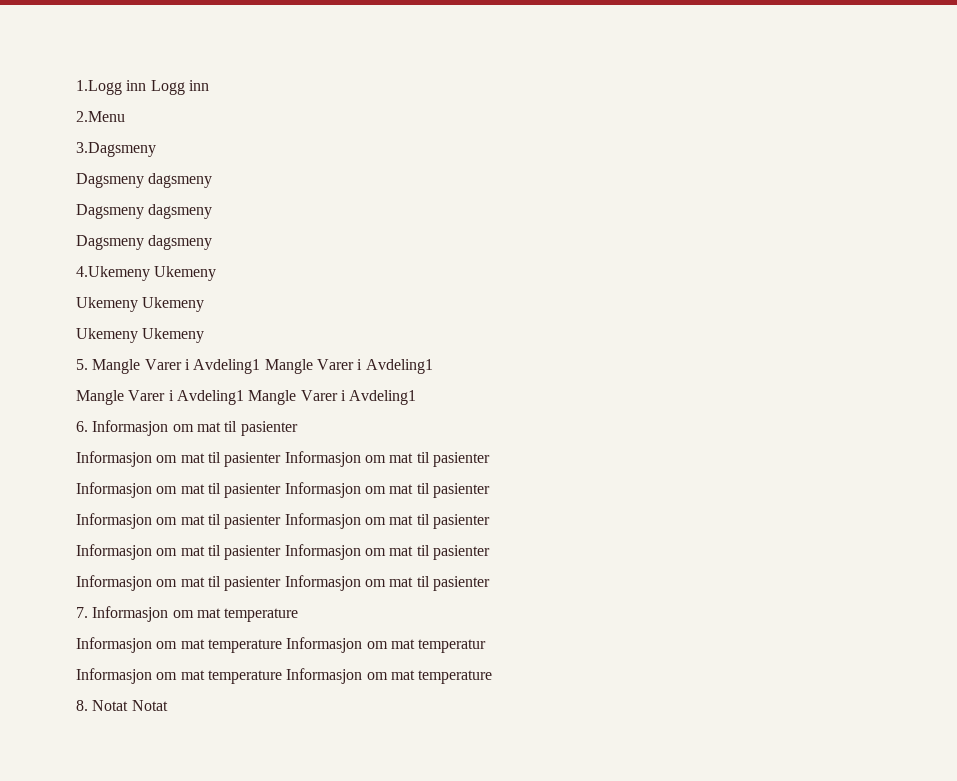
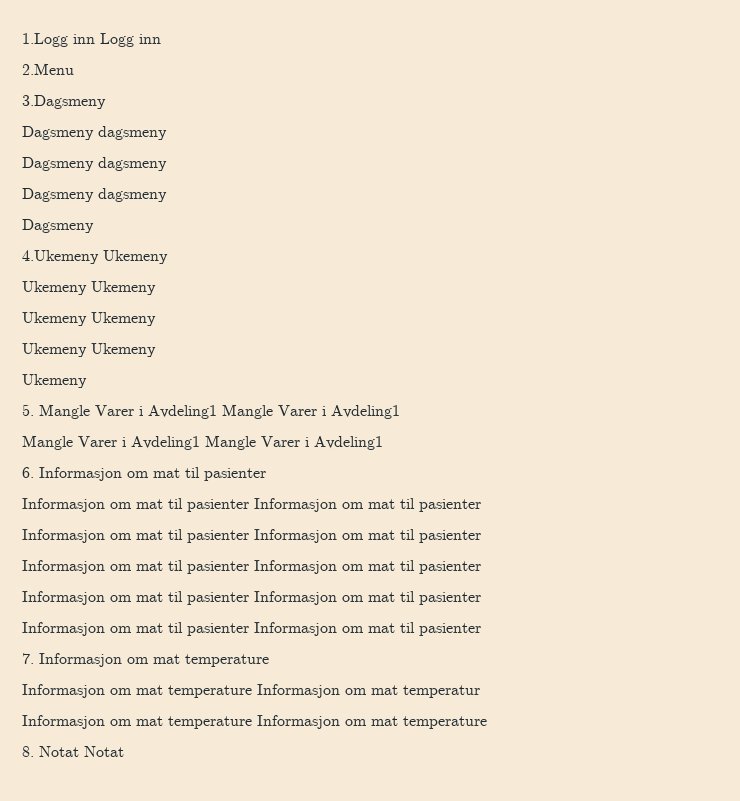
(213, 242) none -> [22,219,94,233] // Dagsmeny
(205, 335) none -> [22,343,156,357] [22,374,87,388] // Ukemeny Ukemeny // Ukemeny

